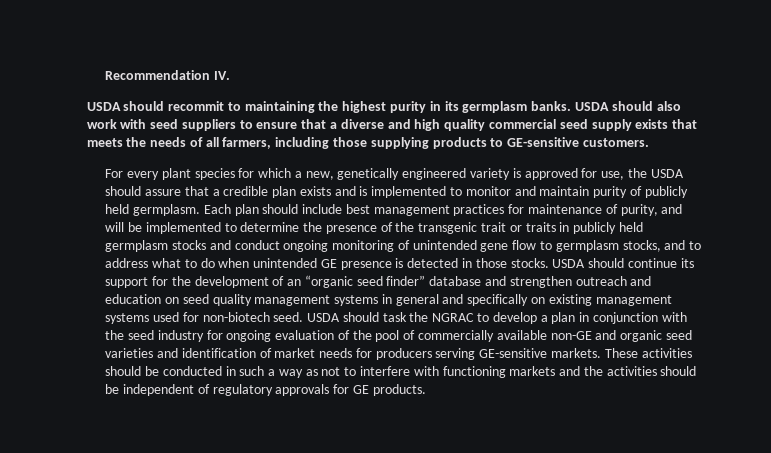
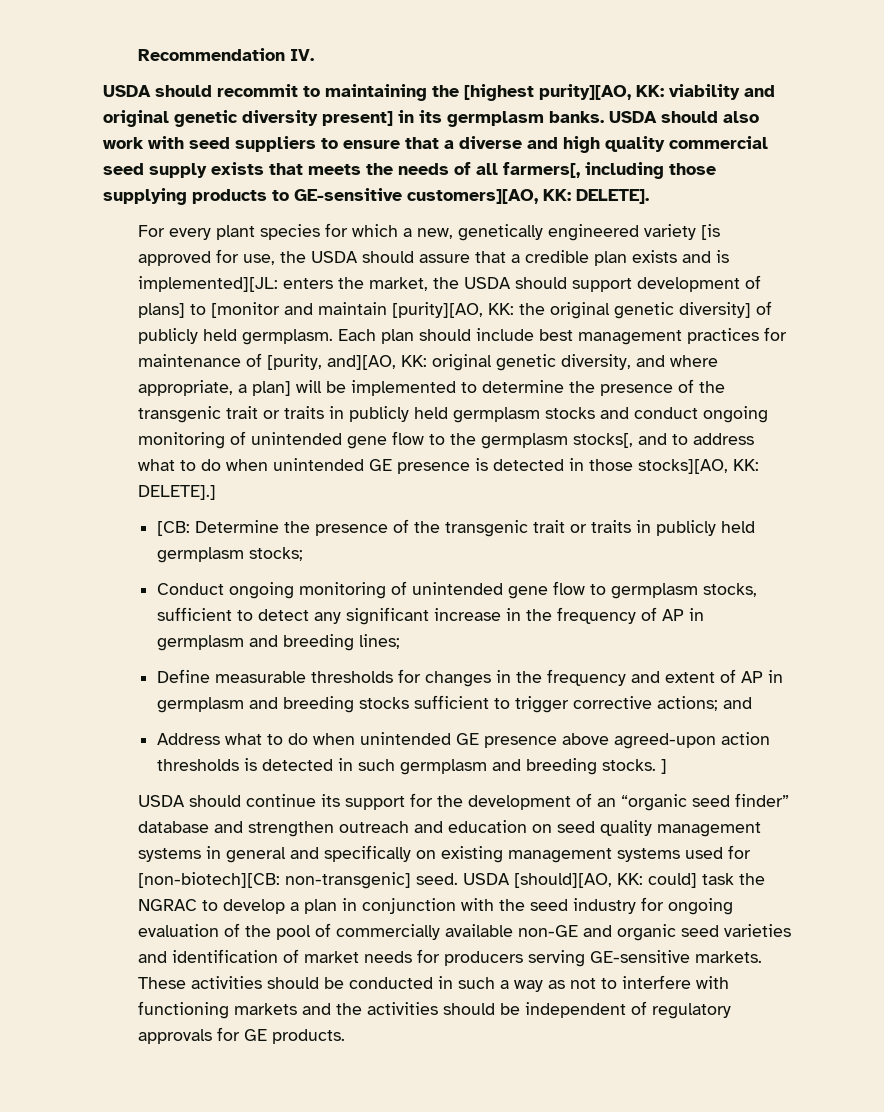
[342,101,427,113] highest purity -> [463,84,775,101] [102,110,393,127] [highest purity][AO, KK: viability and original genetic diversity present]
[222,137,272,149] farmers, -> [502,162,580,178] farmers[,
[582,138,649,147] customers. -> [406,189,649,204] customers][AO, KK: DELETE].
[512,168,521,178] is -> [700,224,720,240] [is
[371,186,628,198] implemented to monitor and maintain purity -> [137,275,761,292] [137,302,751,319] implemented][JL: enters the market, the USDA should support development of plans] to [monitor and maintain [purity][AO, KK: the original genetic diversity]
[620,204,683,216] purity, and -> [266,354,718,371] [137,380,291,396] [purity, and][AO, KK: original genetic diversity, and where appropriate, a plan]
[555,240,661,252] germplasm stocks, -> [449,433,633,449] the germplasm stocks[,
[510,258,549,268] stocks. -> [637,459,759,474] [137,485,216,500] [157,519,756,537] [157,547,304,563] [157,581,758,599] [157,607,705,625] [157,634,401,651] [157,669,784,687] [157,695,753,713] [157,732,771,749] [157,758,668,775] stocks][AO, KK: DELETE].] // [CB: Determine the presence of the transgenic trait or traits in publicly held germplasm stocks; // Conduct ongoing monitoring of unintended gene flow to germplasm stocks, sufficient to detect any significant increase in the frequency of AP in germplasm and breeding lines; // Define measurable thresholds for changes in the frequency and extent of AP in germplasm and breeding stocks sufficient to trigger corrective actions; and // Address what to do when unintended GE presence above agreed-upon action thresholds is detected in such germplasm and breeding stocks. ] //
[202,312,379,322] non-biotech seed. USDA should -> [137,872,697,889] [non-biotech][CB: non-transgenic] seed. USDA [should][AO, KK: could]

